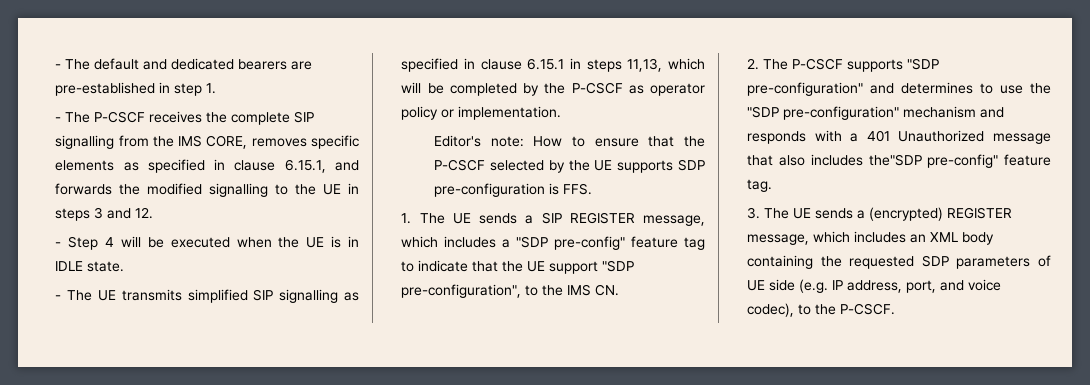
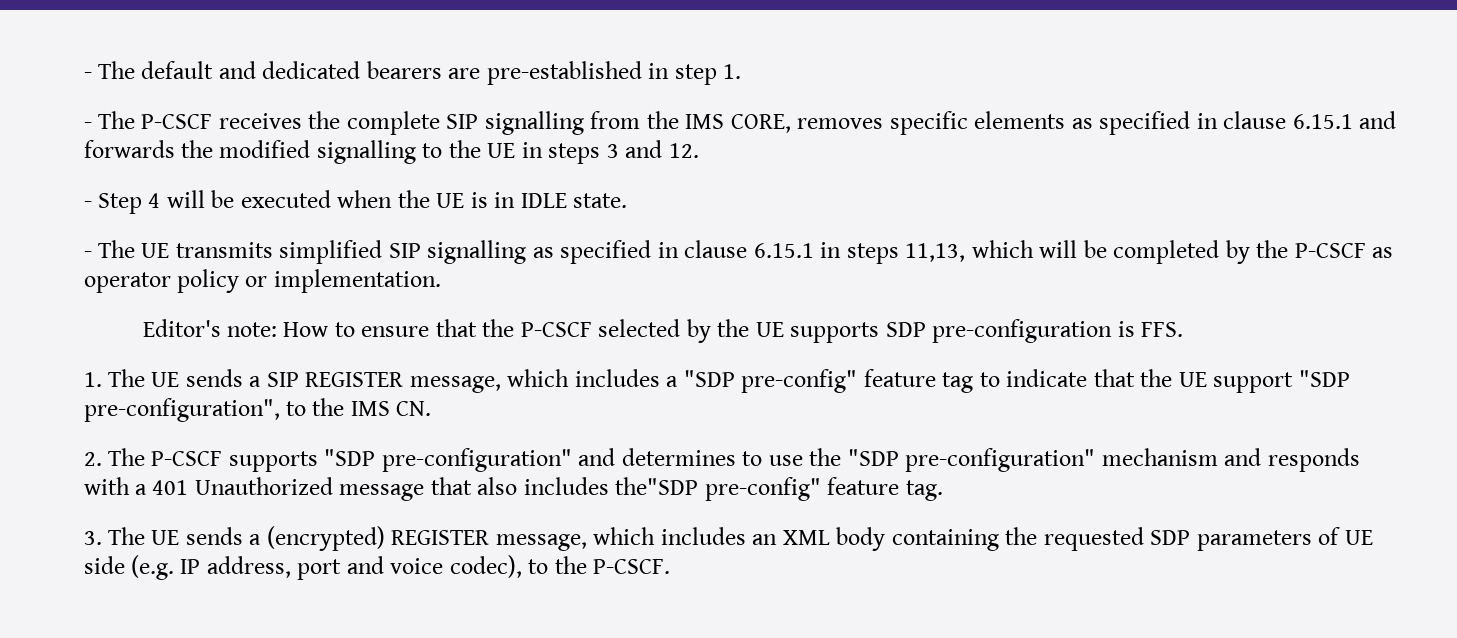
[284,159,326,173] 6.15.1, -> [1292,114,1353,129] 6.15.1
[906,280,937,293] port, -> [297,559,342,580] port

